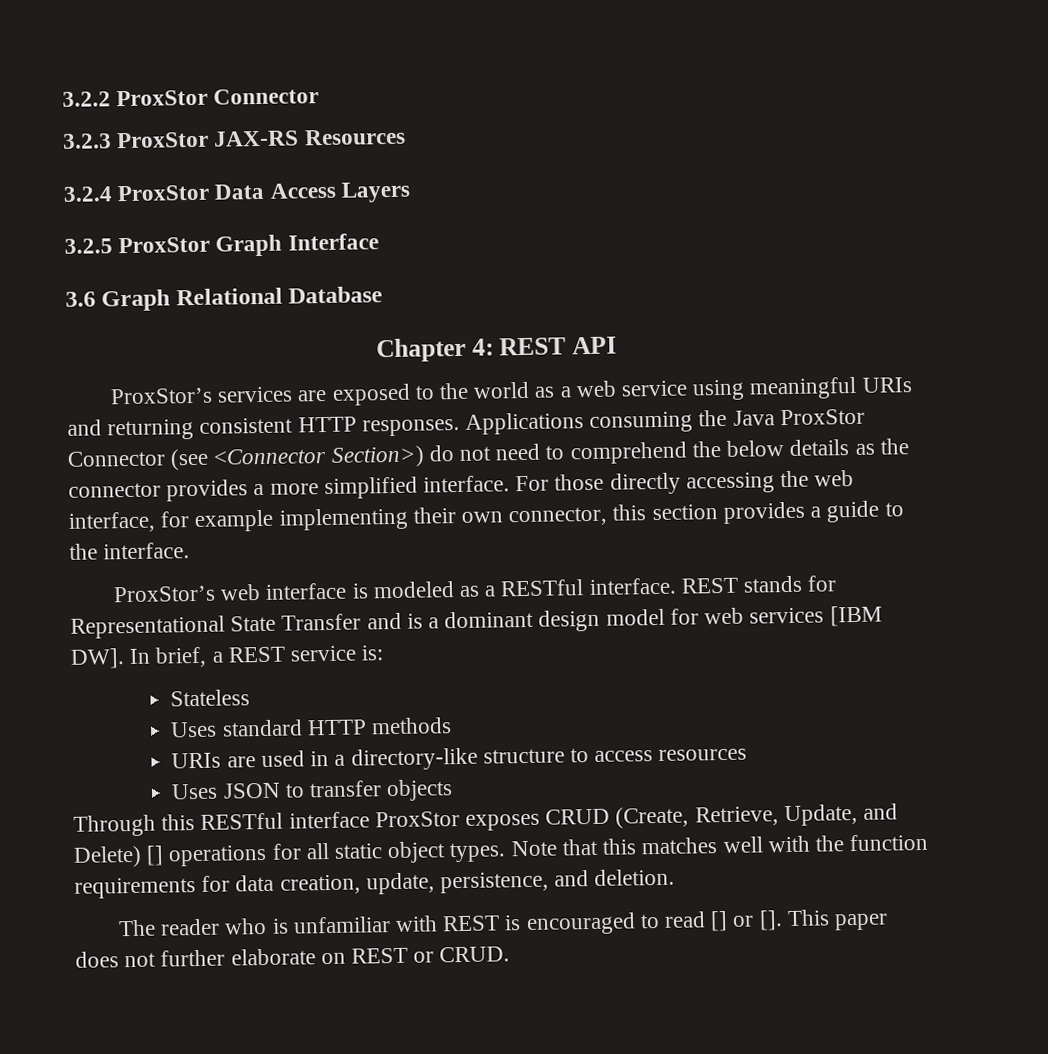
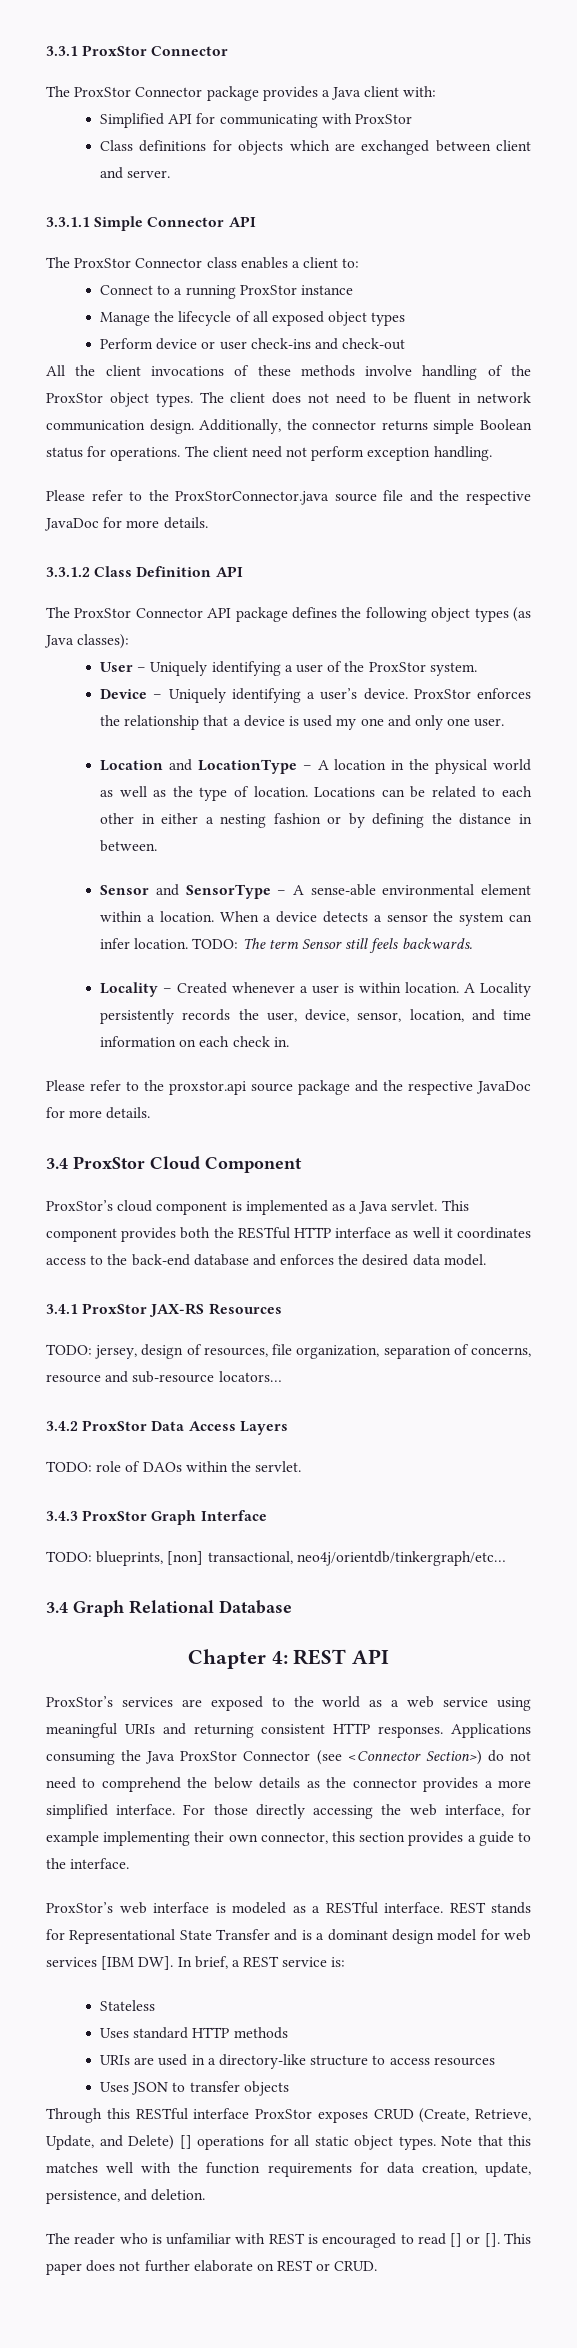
[62,91,111,107] 3.2.2 -> [46,46,78,56] 3.3.1
[62,128,406,149] [63,181,411,203] [64,233,379,257] [65,291,96,307] 3.2.3 ProxStor JAX-RS Resources // 3.2.4 ProxStor Data Access Layers // 3.2.5 ProxStor Graph Interface // 3.6 -> [46,86,437,101] [100,113,413,128] [100,140,531,155] [100,167,171,179] [46,216,256,231] [46,257,360,269] [100,285,354,299] [100,311,406,326] [100,338,406,350] [46,365,531,380] [46,392,531,407] [46,419,532,434] [46,446,492,461] [46,490,531,505] [44,517,208,531] [46,566,243,577] [46,607,531,622] [44,634,130,649] [100,661,477,676] [100,688,531,703] [100,715,505,730] [100,759,532,774] [100,786,532,801] [100,813,533,828] [100,840,158,852] [100,884,531,899] [100,911,532,926] [100,938,472,953] [100,982,532,997] [100,1009,531,1024] [100,1036,289,1047] [46,1080,531,1095] [46,1107,151,1119] [46,1156,302,1173] [46,1200,469,1215] [46,1227,531,1242] [46,1254,486,1266] [46,1303,282,1317] [46,1344,531,1359] [46,1371,282,1383] [46,1420,288,1435] [46,1461,302,1472] [46,1510,267,1525] [46,1551,506,1566] [46,1602,68,1613] The ProxStor Connector package provides a Java client with: // Simplified API for communicating with ProxStor // Class definitions for objects which are exchanged between client and server. // 3.3.1.1 Simple Connector API // The ProxStor Connector class enables a client to: // Connect to a running ProxStor instance // Manage the lifecycle of all exposed object types // Perform device or user check-ins and check-out // All the client invocations of these methods involve handling of the ProxStor object types. The client does not need to be fluent in network communication design. Additionally, the connector returns simple Boolean status for operations. The client need not perform exception handling. // Please refer to the ProxStorConnector.java source file and the respective JavaDoc for more details. // 3.3.1.2 Class Definition API // The ProxStor Connector API package defines the following object types (as Java classes): // User – Uniquely identifying a user of the ProxStor system. // Device – Uniquely identifying a user’s device. ProxStor enforces the relationship that a device is used my one and only one user. // Location and LocationType – A location in the physical world as well as the type of location. Locations can be related to each other in either a nesting fashion or by defining the distance in between. // Sensor and SensorType – A sense-able environmental element within a location. When a device detects a sensor the system can infer location. TODO: The term Sensor still feels backwards. // Locality – Created whenever a user is within location. A Locality persistently records the user, device, sensor, location, and time information on each check in. // Please refer to the proxstor.api source package and the respective JavaDoc for more details. // 3.4 ProxStor Cloud Component // ProxStor’s cloud component is implemented as a Java servlet. This component provides both the RESTful HTTP interface as well it coordinates access to the back-end database and enforces the desired data model. // 3.4.1 ProxStor JAX-RS Resources // TODO: jersey, design of resources, file organization, separation of concerns, resource and sub-resource locators… // 3.4.2 ProxStor Data Access Layers // TODO: role of DAOs within the servlet. // 3.4.3 ProxStor Graph Interface // TODO: blueprints, [non] transactional, neo4j/orientdb/tinkergraph/etc… // 3.4

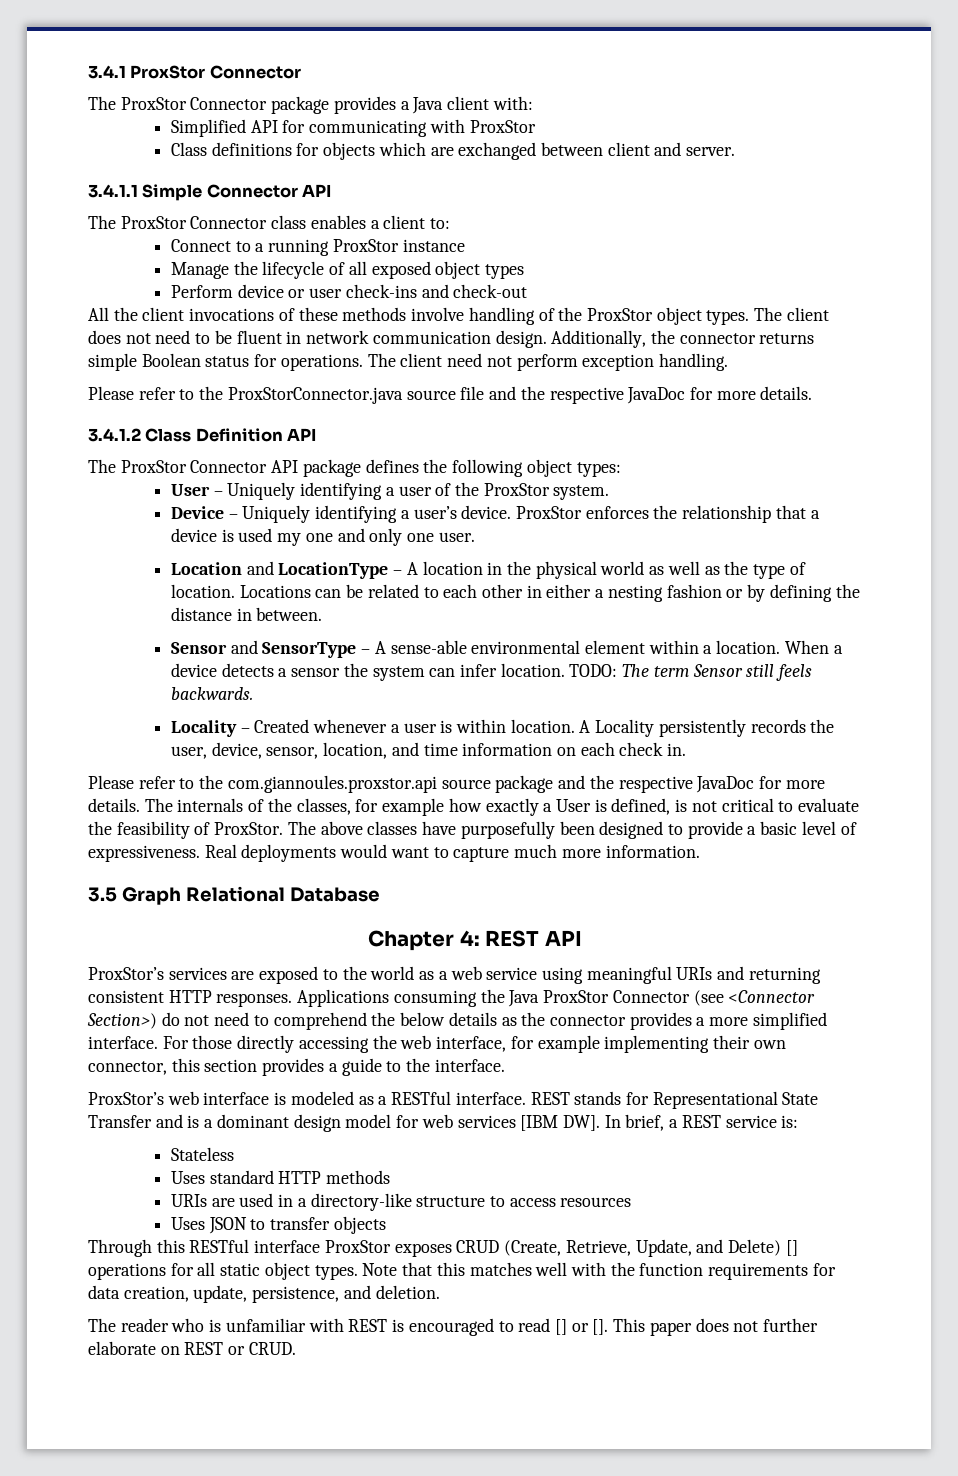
[46,46,78,56] 3.3.1 -> [88,65,126,79] 3.4.1
[46,217,90,227] 3.3.1.1 -> [88,184,138,198] 3.4.1.1
[46,567,90,577] 3.3.1.2 -> [88,428,141,442] 3.4.1.2
[474,607,531,622] [44,634,130,649] types (as Java classes): -> [576,462,621,477] types:
[169,1081,246,1095] proxstor.api -> [227,775,437,793] com.giannoules.proxstor.api
[46,1156,302,1173] [46,1200,469,1215] [46,1227,531,1242] [46,1254,486,1266] [46,1303,282,1317] [46,1344,531,1359] [46,1371,282,1383] [46,1420,288,1435] [46,1461,302,1472] [46,1510,267,1525] [46,1551,506,1566] [46,1602,68,1613] // 3.4 ProxStor Cloud Component // ProxStor’s cloud component is implemented as a Java servlet. This component provides both the RESTful HTTP interface as well it coordinates access to the back-end database and enforces the desired data model. // 3.4.1 ProxStor JAX-RS Resources // TODO: jersey, design of resources, file organization, separation of concerns, resource and sub-resource locators… // 3.4.2 ProxStor Data Access Layers // TODO: role of DAOs within the servlet. // 3.4.3 ProxStor Graph Interface // TODO: blueprints, [non] transactional, neo4j/orientdb/tinkergraph/etc… // 3.4 -> [144,798,860,816] [88,821,857,839] [88,844,700,862] [88,887,117,902] The internals of the classes, for example how exactly a User is defined, is not critical to evaluate the feasibility of ProxStor. The above classes have purposefully been designed to provide a basic level of expressiveness. Real deployments would want to capture much more information. // 3.5

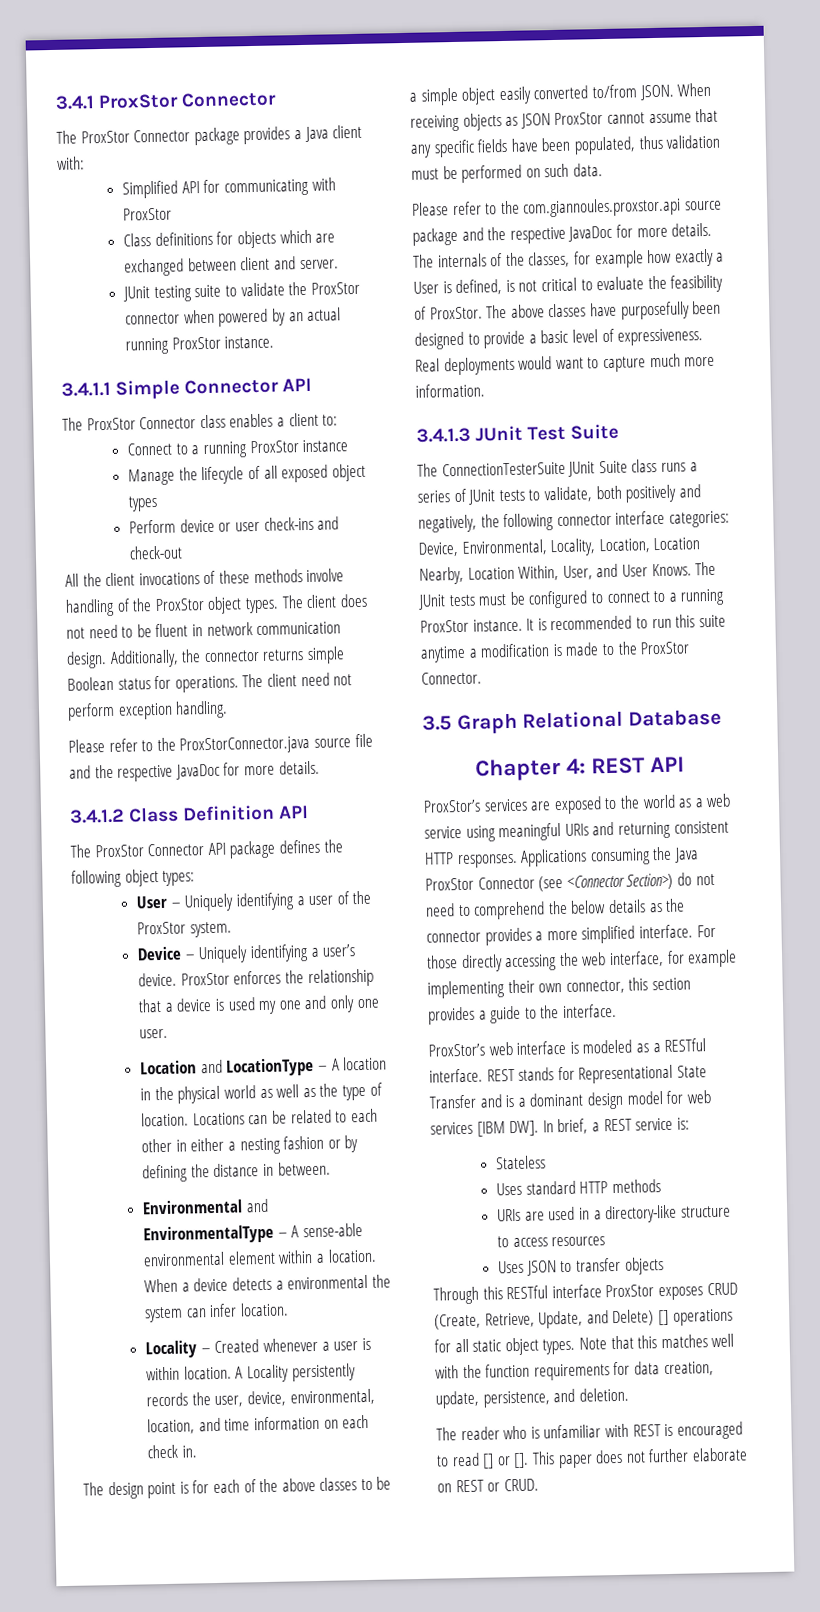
(736, 151) none -> [123,281,360,302] [125,307,342,327] [125,335,275,355] // JUnit testing suite to validate the ProxStor connector when powered by an actual running ProxStor instance.
[170,640,357,658] Sensor and SensorType -> [142,1198,269,1215] [143,1224,275,1245] Environmental and EnvironmentalType
[291,668,341,677] sensor -> [287,1274,369,1290] environmental
[569,664,813,681] [170,687,253,700] TODO: The term Sensor still feels backwards. -> (289, 1309) none
[266,747,319,759] sensor, -> [289,1388,375,1406] environmental,
(687, 749) none -> [83,1476,392,1500] [409,82,712,106] [410,108,719,132] [410,134,721,158] [411,163,603,183] // The design point is for each of the above classes to be a simple object easily converted to/from JSON. When receiving objects as JSON ProxStor cannot assume that any specific fields have been populated, thus validation must be performed on such data.
(700, 851) none -> [416,423,620,443] [417,459,698,477] [417,484,701,505] [418,510,730,533] [418,537,701,557] [419,561,717,585] [418,588,726,610] [420,614,726,633] [420,641,691,663] [421,671,482,685] // 3.4.1.3 JUnit Test Suite // The ConnectionTesterSuite JUnit Suite class runs a series of JUnit tests to validate, both positively and negatively, the following connector interface categories: Device, Environmental, Locality, Location, Location Nearby, Location Within, User, and User Knows. The JUnit tests must be configured to connect to a running ProxStor instance. It is recommended to run this suite anytime a modification is made to the ProxStor Connector.

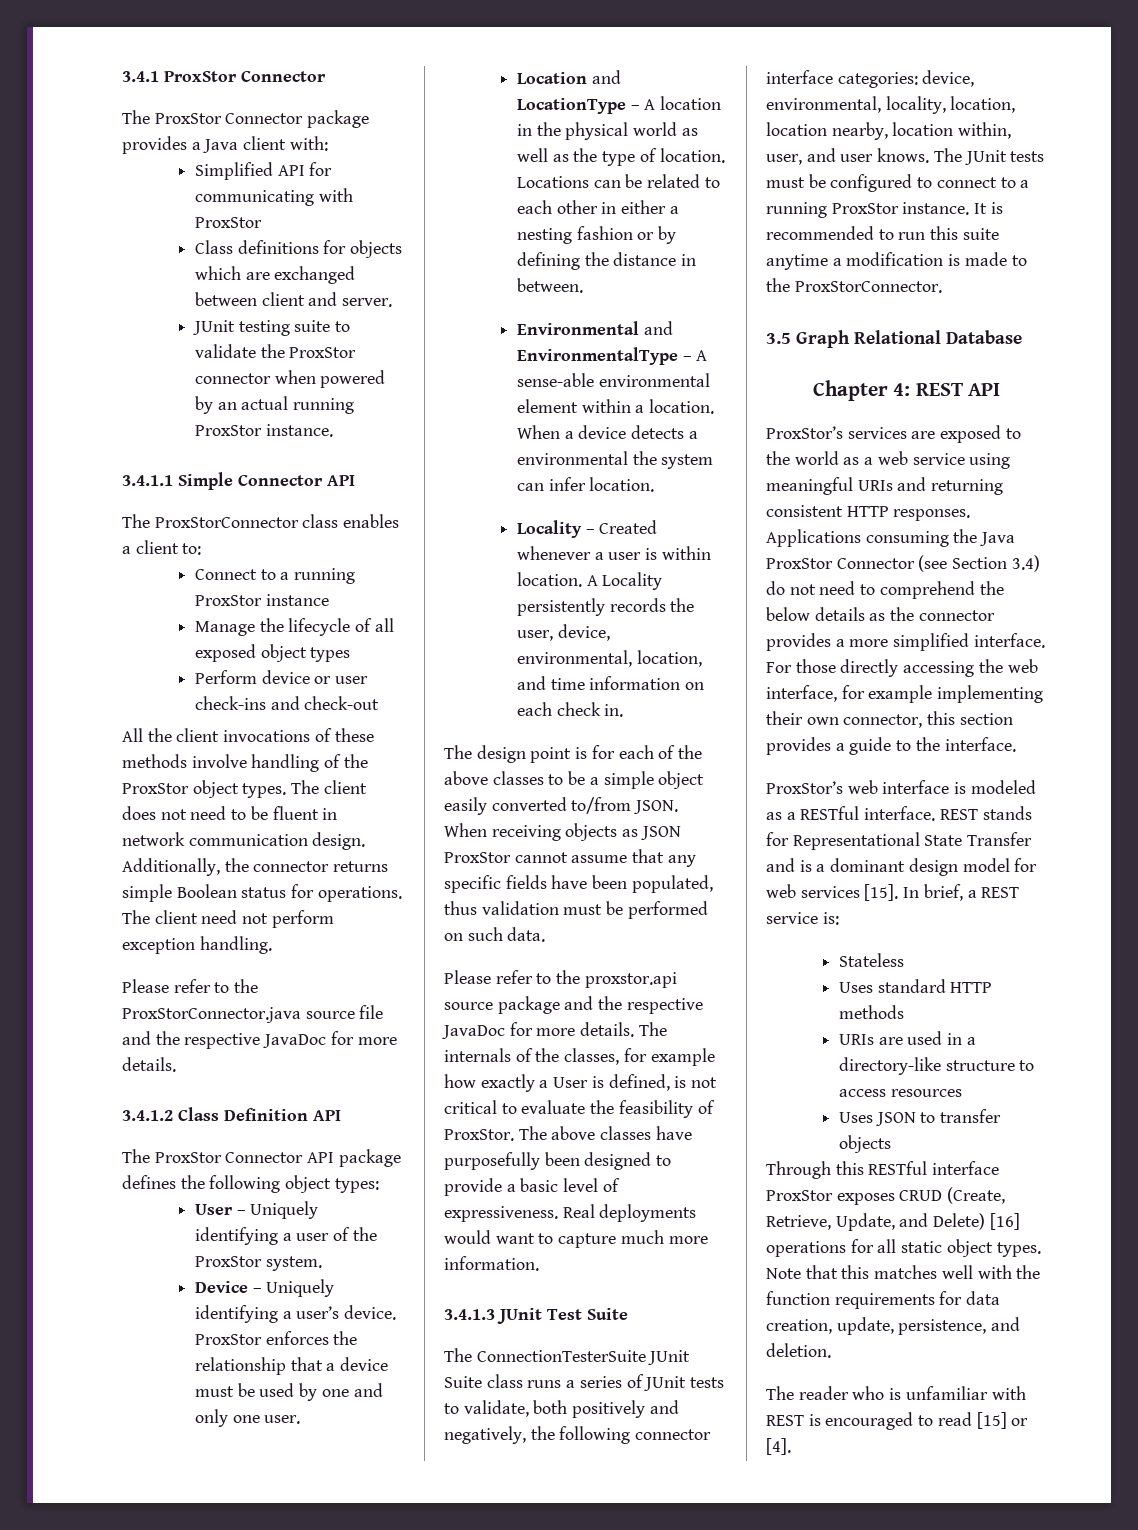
[86,416,197,431] ProxStor Connector -> [154,517,299,528] ProxStorConnector
[214,997,278,1015] is used my -> [194,1383,318,1401] must be used by
[522,197,682,218] com.giannoules.proxstor.api -> [584,972,677,988] proxstor.api
[418,537,701,557] [419,563,692,585] Device, Environmental, Locality, Location, Location Nearby, Location Within, User, and User Knows. -> [922,70,975,87] [766,96,1016,114] [766,122,1012,140] [766,148,930,165] device, environmental, locality, location, location nearby, location within, user, and user knows.
[640,641,691,655] [421,671,482,685] ProxStor Connector. -> [794,281,942,293] ProxStorConnector.
[566,872,674,890] <Connector Section>) -> [952,555,1040,572] Section 3.4)
[476,1120,540,1137] [IBM DW]. -> [864,884,899,901] [15].
[657,1309,669,1326] [] -> [989,1213,1020,1230] [16]
[482,1447,748,1469] [437,1478,539,1493] [] or []. This paper does not further elaborate on REST or CRUD. -> [976,1412,1029,1429] [766,1438,791,1455] [15] or [4].

